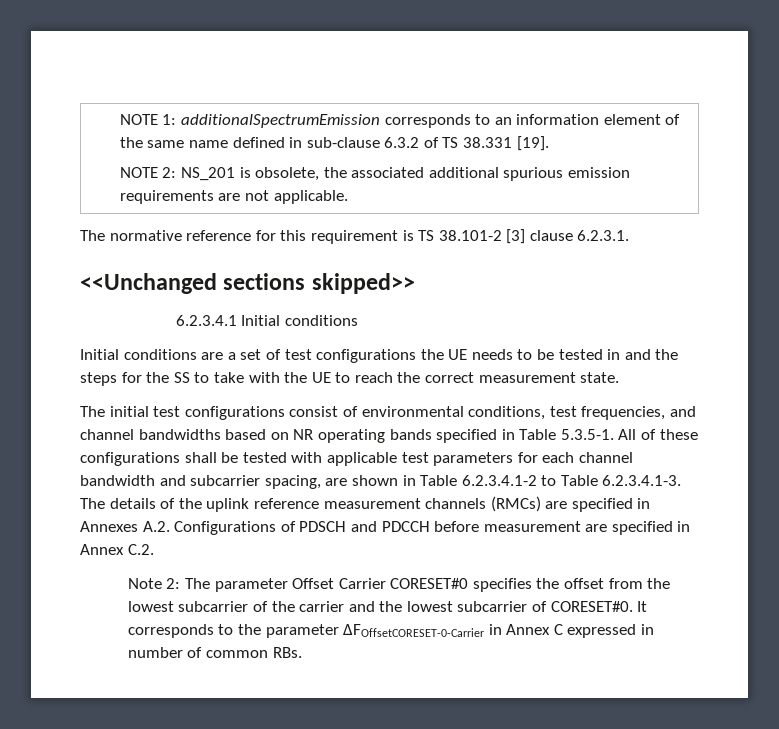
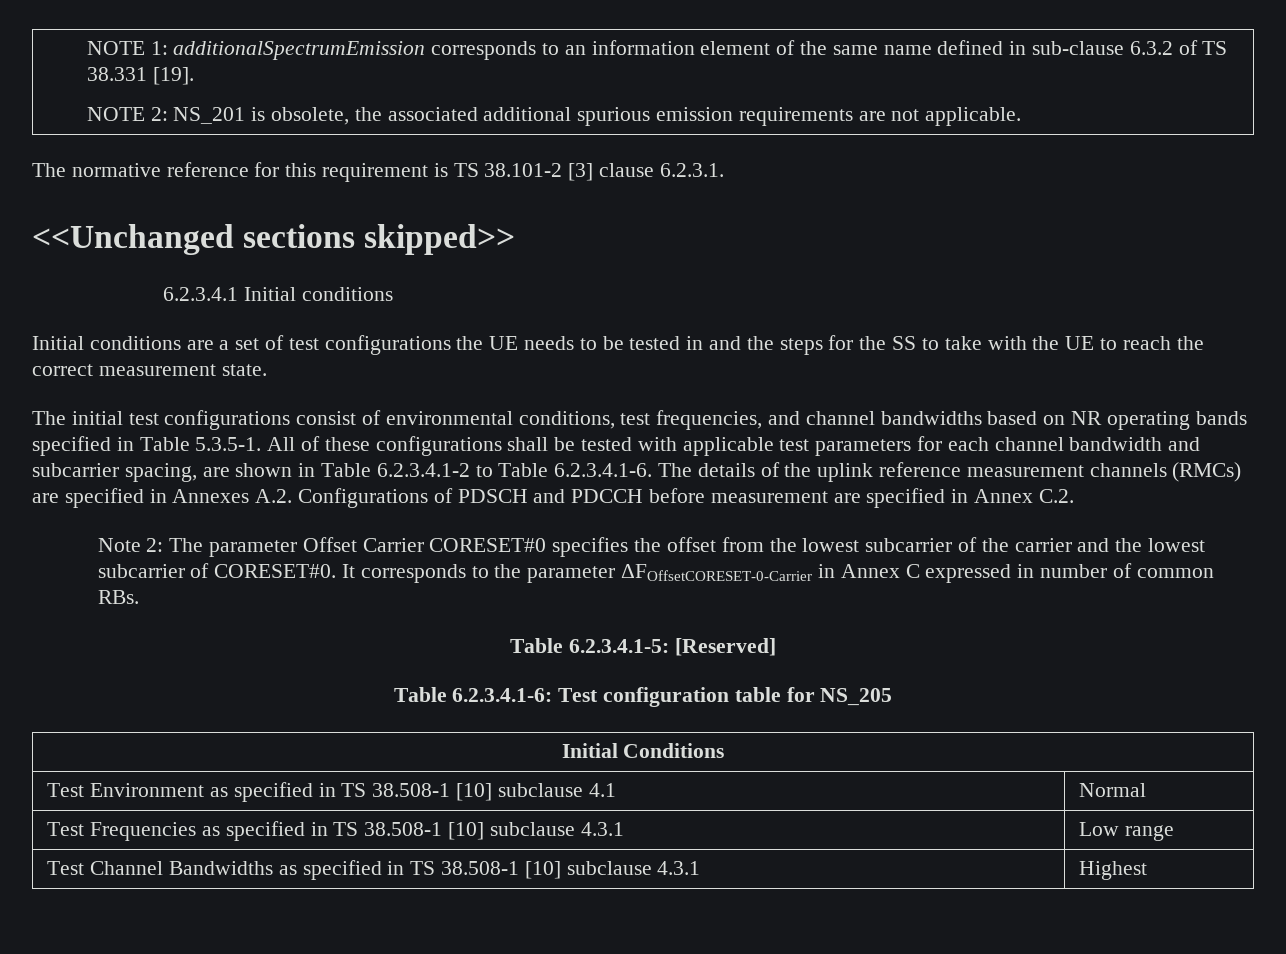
[602,475,682,486] 6.2.3.4.1-3. -> [554,463,653,477] 6.2.3.4.1-6.
(302, 652) none -> [510,638,776,656] [393,687,893,707] [561,743,725,758] [47,782,616,802] [1079,783,1147,797] [47,821,624,841] [1079,822,1175,841] [47,860,701,880] [1079,861,1148,880] // Table 6.2.3.4.1-5: [Reserved] // Table 6.2.3.4.1-6: Test configuration table for NS_205 // Initial Conditions // Test Environment as specified in TS 38.508-1 [10] subclause 4.1 | Normal // Test Frequencies as specified in TS 38.508-1 [10] subclause 4.3.1 | Low range // Test Channel Bandwidths as specified in TS 38.508-1 [10] subclause 4.3.1 | Highest

